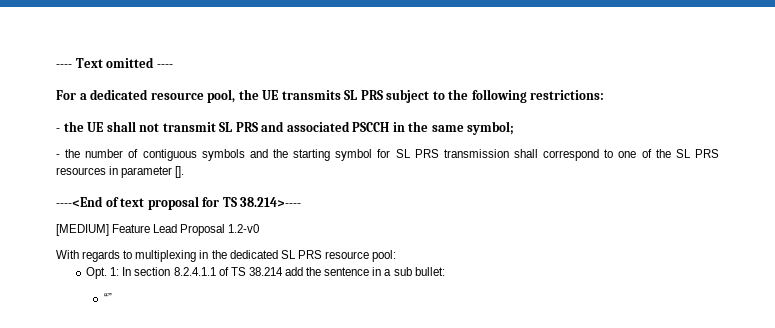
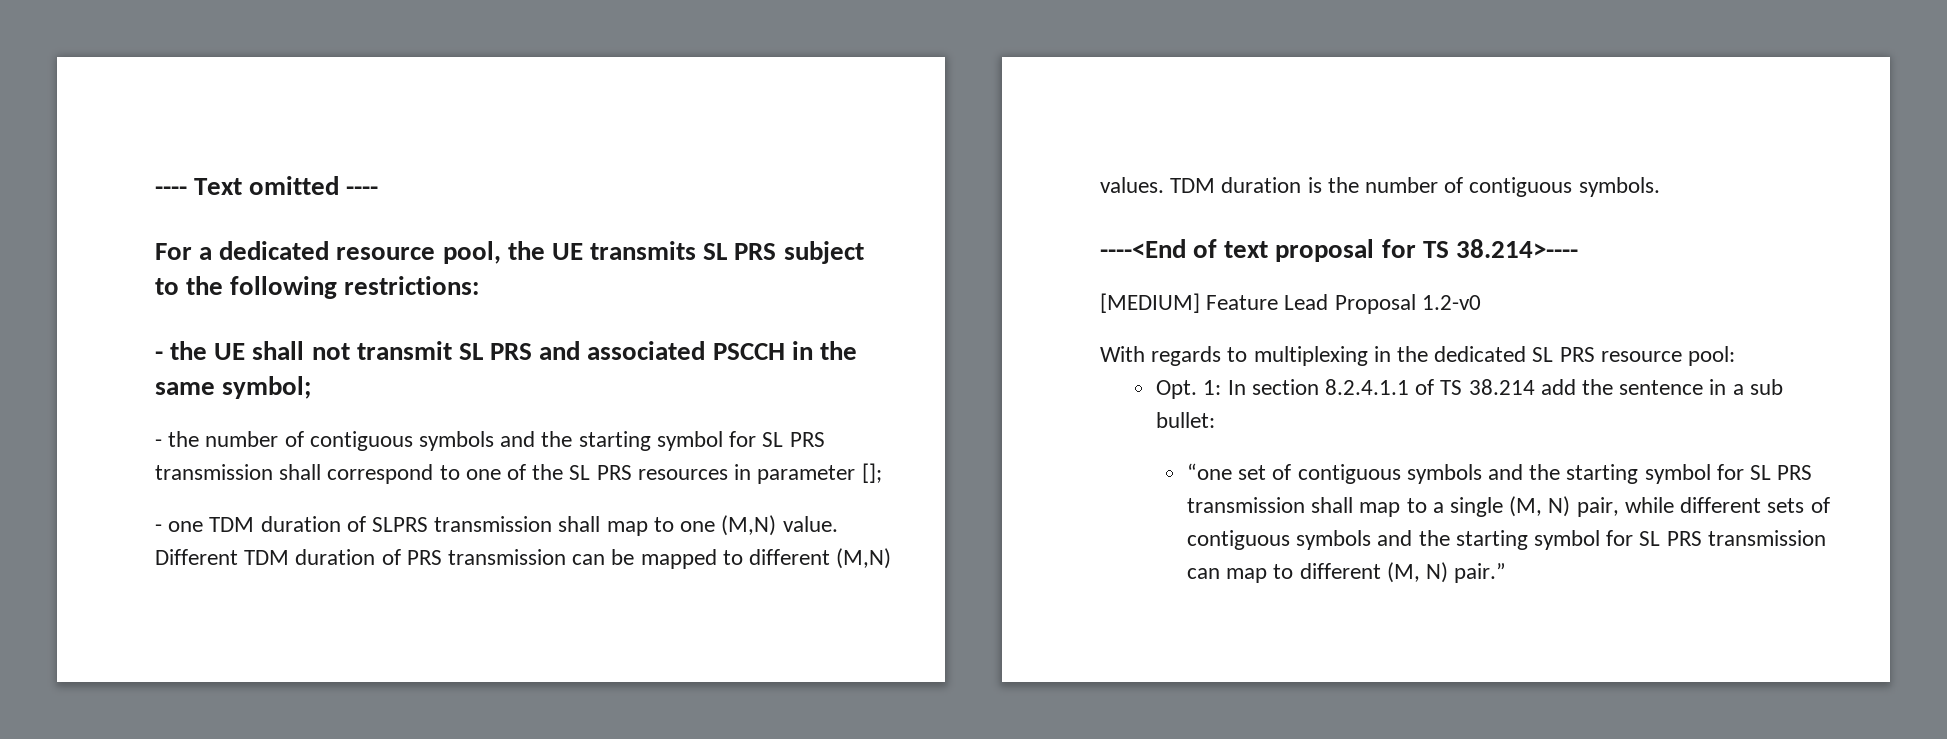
[175,166,185,178] []. -> [861,463,882,483] [155,515,838,536] [155,548,892,569] [1100,177,1660,197] []; // - one TDM duration of SLPRS transmission shall map to one (M,N) value. Different TDM duration of PRS transmission can be mapped to different (M,N) values. TDM duration is the number of contiguous symbols.
[103,293,112,302] “” -> [1186,463,1813,484] [1186,496,1830,517] [1186,530,1826,550] [1186,562,1507,583] “one set of contiguous symbols and the starting symbol for SL PRS transmission shall map to a single (M, N) pair, while different sets of contiguous symbols and the starting symbol for SL PRS transmission can map to different (M, N) pair.”

